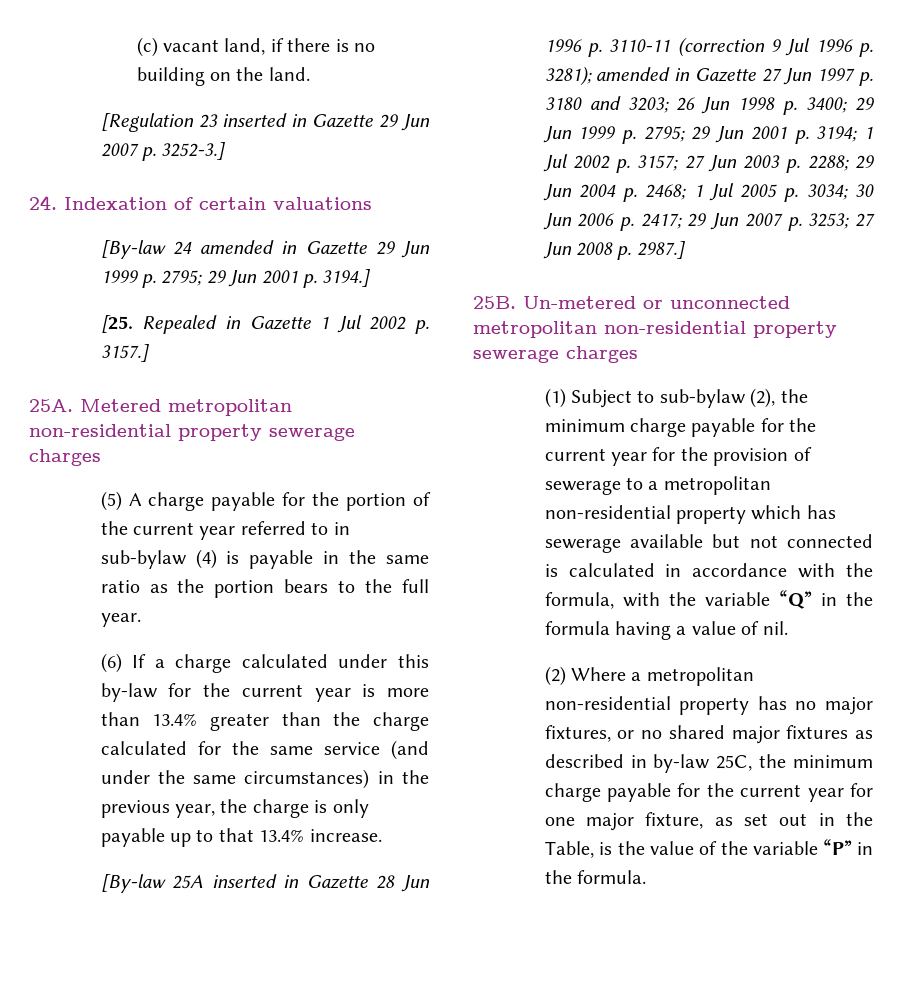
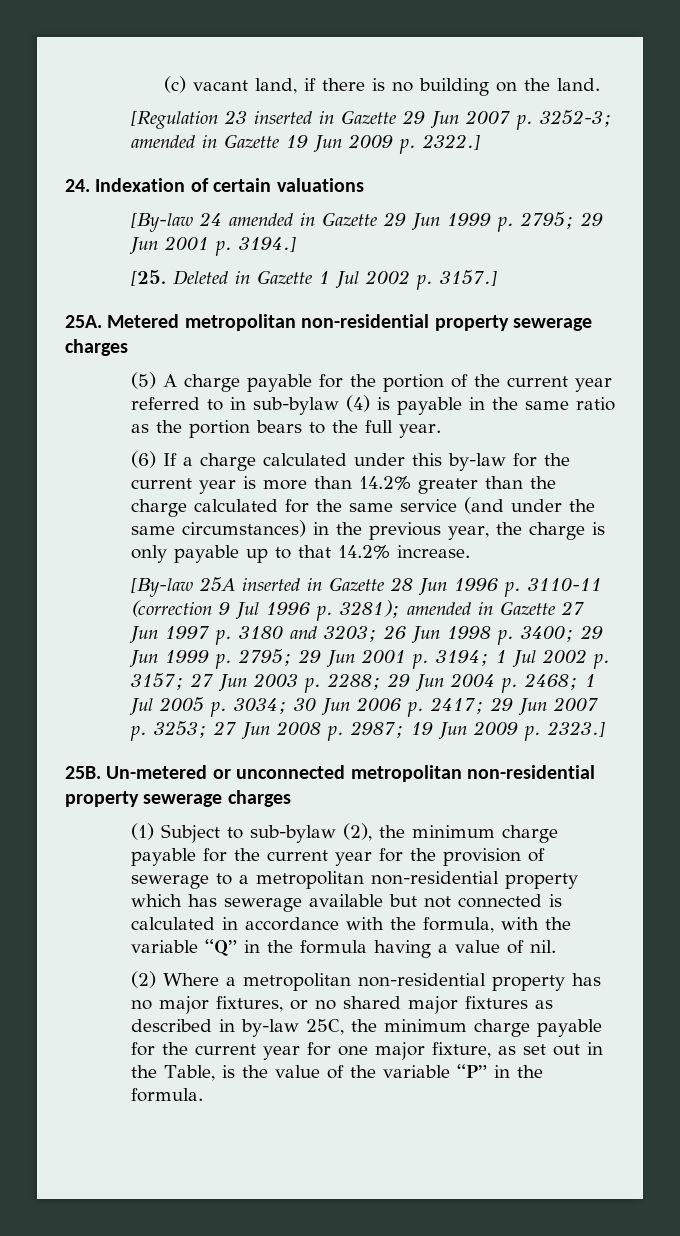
[161,142,226,160] 3252-3.] -> [539,110,612,127] [130,134,480,154] 3252-3; amended in Gazette 19 Jun 2009 p. 2322.]
[142,315,218,334] Repealed -> [172,270,228,285] Deleted
[152,713,198,726] 13.4% -> [358,476,411,490] 14.2%
[259,829,305,842] 13.4% -> [337,545,390,559] 14.2%
[636,241,685,259] 2987.] -> [349,721,605,741] 2987; 19 Jun 2009 p. 2323.]

